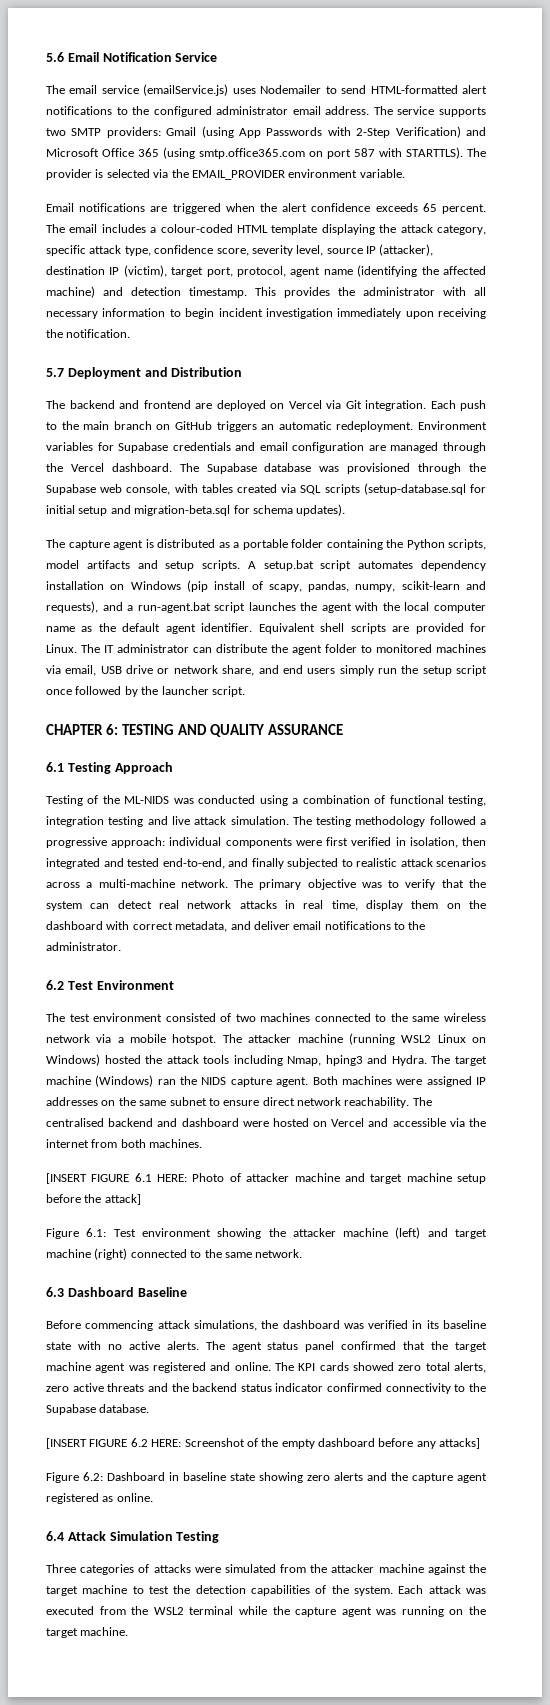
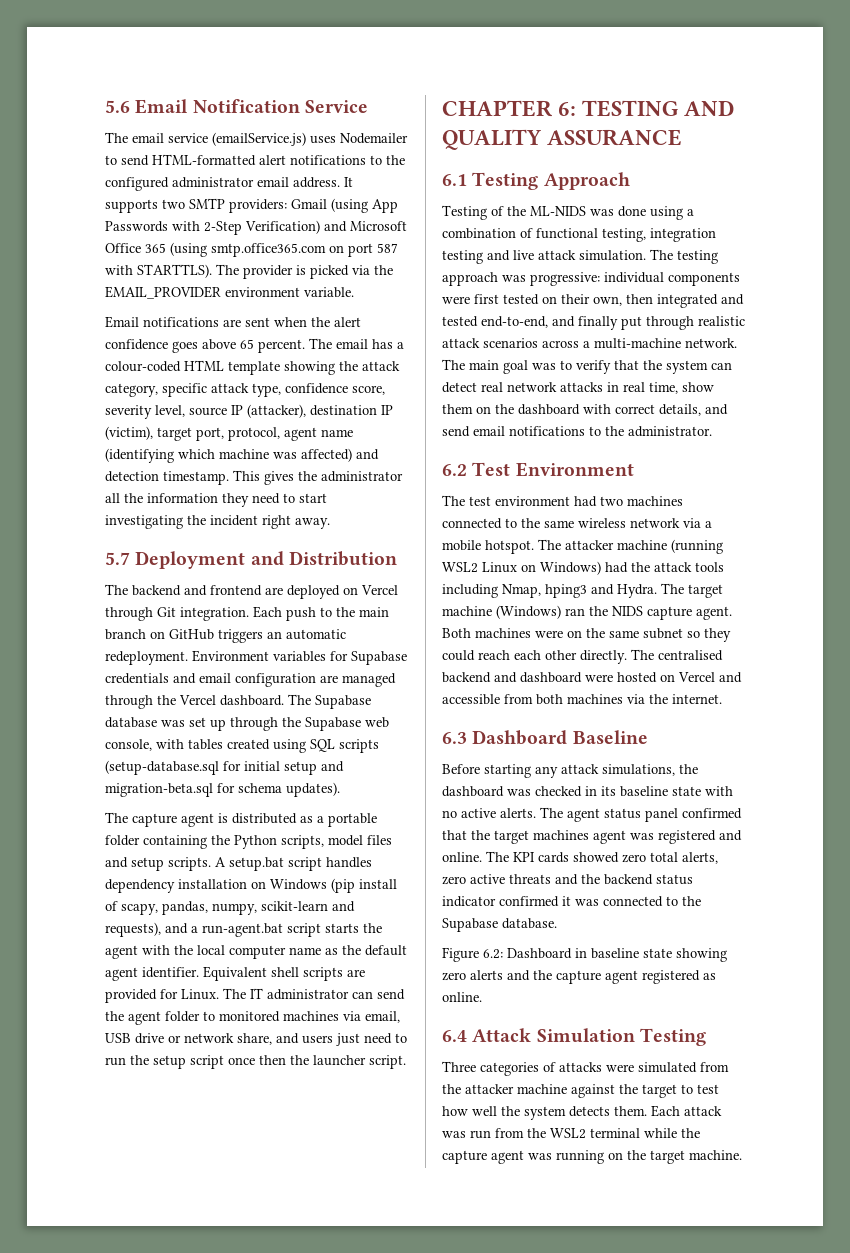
[373,106,435,115] The service -> [344,177,353,187] It
[106,169,150,178] selected -> [310,265,349,279] picked
[172,203,221,214] triggered -> [245,317,270,327] sent
[375,203,418,212] exceeds -> [172,339,236,353] goes above
[101,224,146,233] includes -> [372,339,393,349] has
[321,224,375,235] displaying -> [284,361,335,375] showing
[421,266,486,275] [46,286,95,298] the affected machine) -> [178,448,352,462] which machine was affected)
[284,287,330,298] provides -> [264,471,294,485] gives
[443,287,486,296] [46,308,486,319] [46,329,131,338] with all necessary information to begin incident investigation immediately upon receiving the notification. -> [105,493,327,507] [105,515,330,529] all the information they need to start investigating the incident right away.
[326,400,341,409] via -> [105,607,153,621] through
[347,463,411,474] provisioned -> [189,717,226,731] set up
[281,484,297,493] via -> [273,739,306,753] using
[86,560,130,569] artifacts -> [367,835,392,845] files
[358,561,414,569] automates -> [326,857,372,868] handles
[248,602,296,611] launches -> [325,923,359,933] starts
[216,644,267,653] distribute -> [377,989,405,1000] send
[282,665,374,676] end users simply -> [302,1033,407,1046] users just need to
[75,686,138,697] followed by -> [259,1055,286,1065] then
[198,795,256,804] conducted -> [618,206,646,217] done
[355,816,487,827] [46,837,458,848] methodology followed a progressive approach: individual components were first verified in isolation, -> [442,272,740,286] [442,294,622,306] approach was progressive: individual components were first tested on their own,
[287,858,353,869] subjected to -> [621,316,694,330] put through
[259,879,356,890] primary objective -> [469,360,528,374] main goal
[366,900,403,911] display -> [682,382,714,392] show
[175,921,290,932] metadata, and deliver -> [659,404,728,416] [442,426,470,437] details, and send
[165,1013,232,1022] consisted of -> [574,496,597,507] had
[104,1055,141,1064] hosted -> [605,562,628,573] had
[426,1076,487,1087] [46,1097,98,1106] assigned IP addresses -> (563, 634) none
[208,1097,410,1108] to ensure direct network reachability. -> [687,628,731,642] [442,650,627,664] so they could reach each other directly.
[449,1118,487,1127] [46,1139,203,1148] [46,1173,487,1184] [46,1194,141,1205] [46,1227,488,1239] [46,1248,303,1260] via the internet from both machines. // [INSERT FIGURE 6.1 HERE: Photo of attacker machine and target machine setup before the attack] // Figure 6.1: Test environment showing the attacker machine (left) and target machine (right) connected to the same network. -> [504,694,722,705] from both machines via the internet.
[85,1320,154,1331] commencing -> [484,764,558,778] starting any
[368,1320,409,1329] verified -> [535,786,582,797] checked
[46,1362,91,1371] machine -> [533,830,589,840] machines
[385,1383,451,1394] connectivity -> [562,896,663,907] it was connected
[46,1438,481,1449] // [INSERT FIGURE 6.2 HERE: Screenshot of the empty dashboard before any attacks] -> (557, 923) none
[82,1585,128,1594] machine -> (677, 1091) none
[173,1585,393,1596] the detection capabilities of the system. -> [442,1106,647,1120] how well the system detects them.
[46,1606,94,1615] executed -> [470,1130,491,1139] run

